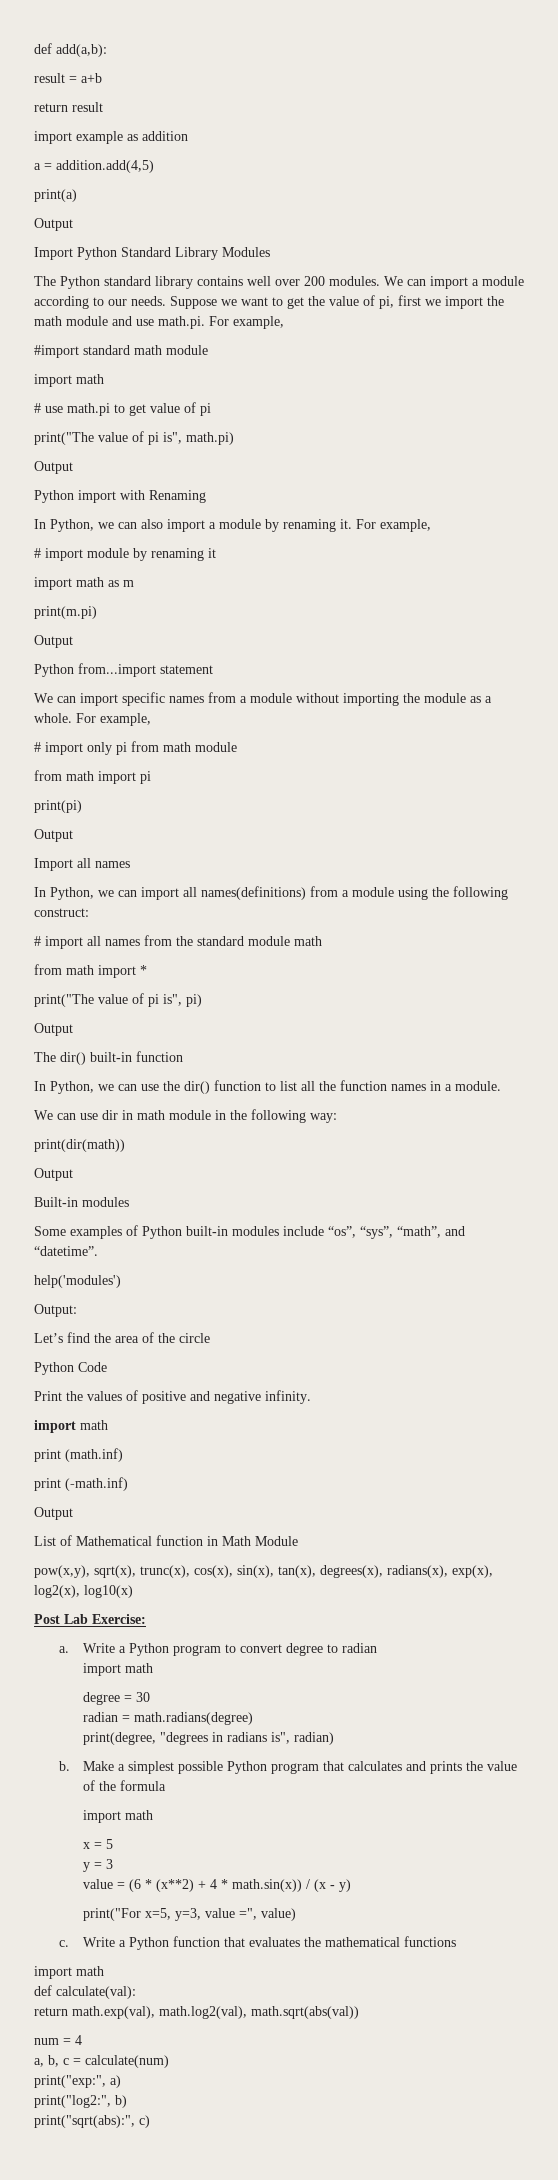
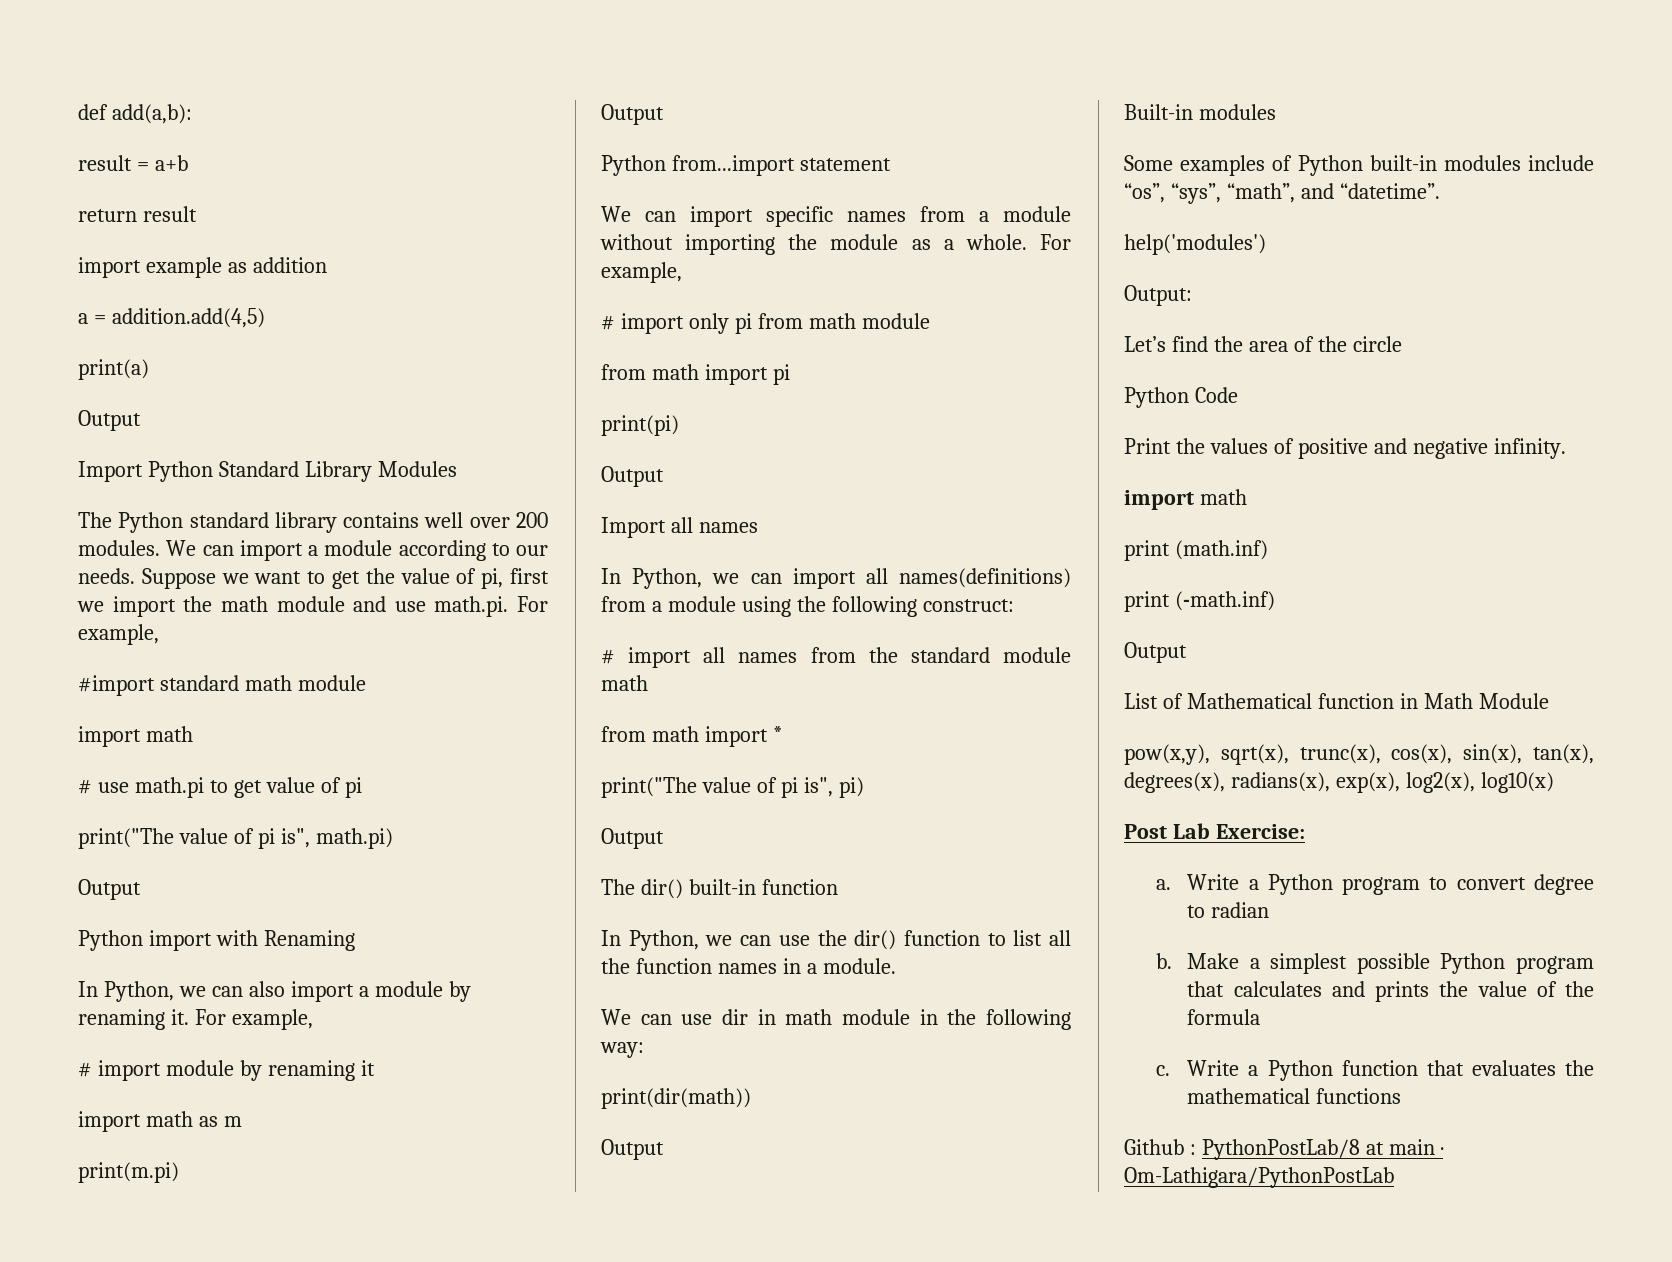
[83,1663,154,1676] [83,1692,151,1705] [83,1712,254,1725] [83,1732,335,1745] // import math // degree = 30 // radian = math.radians(degree) // print(degree, "degrees in radians is", radian) -> (1270, 910) none
[83,1810,154,1823] [83,1839,114,1849] [83,1859,114,1872] [83,1879,352,1892] [83,1908,297,1921] // import math // x = 5 // y = 3 // value = (6 * (x**2) + 4 * math.sin(x)) / (x - y) // print("For x=5, y=3, value =", value) -> (1261, 1017) none
[34,1966,104,1979] [34,1985,136,1999] [34,2006,359,2019] [34,2035,82,2045] [34,2055,169,2068] [34,2075,121,2088] [34,2095,127,2108] [34,2115,150,2128] import math // def calculate(val): // return math.exp(val), math.log2(val), math.sqrt(abs(val)) // num = 4 // a, b, c = calculate(num) // print("exp:", a) // print("log2:", b) // print("sqrt(abs):", c) -> [1124,1139,1444,1160] [1124,1167,1394,1188] Github : PythonPostLab/8 at main · Om-Lathigara/PythonPostLab

